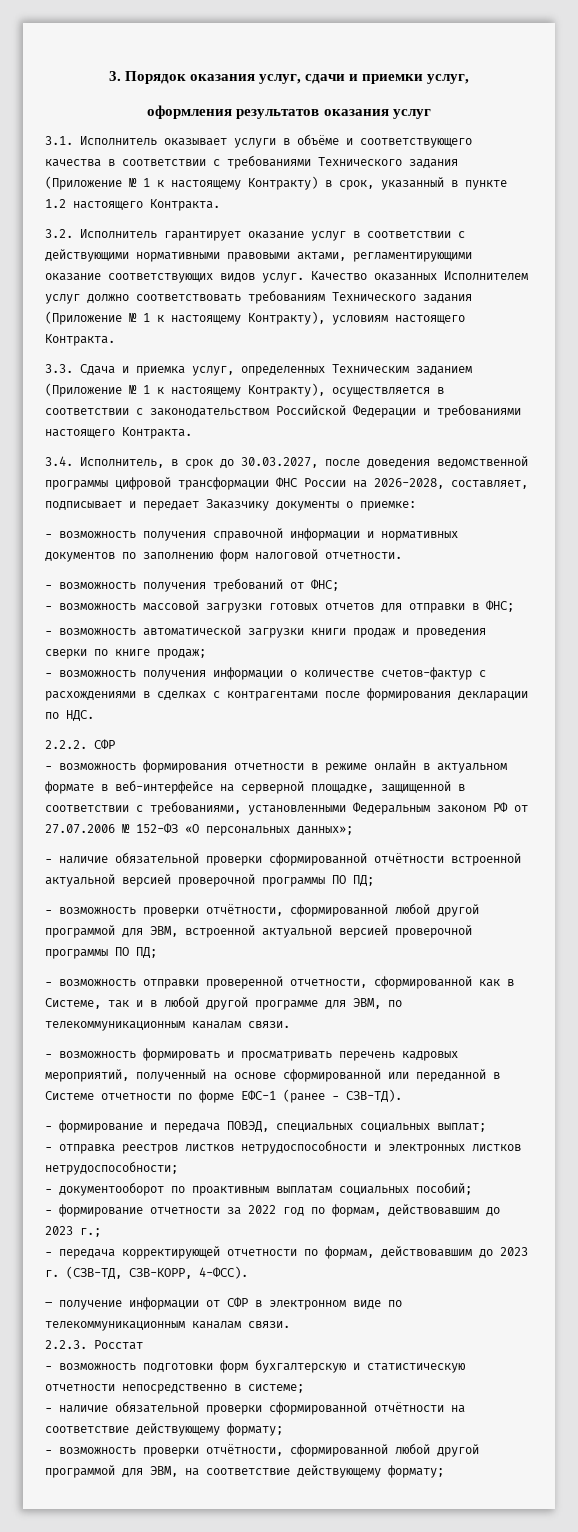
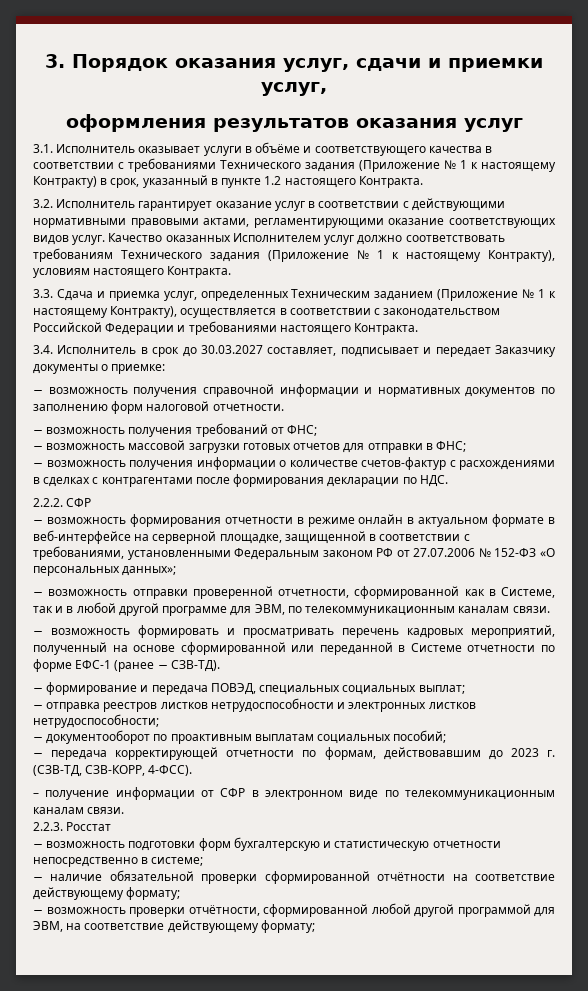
[80,457,164,468] Исполнитель, -> [57,345,137,354] Исполнитель
[241,456,528,468] [45,477,444,490] 30.03.2027, после доведения ведомственной программы цифровой трансформации ФНС России на 2026-2028, -> [201,345,263,354] 30.03.2027
[45,625,486,638] [45,649,206,659] // − возможность автоматической загрузки книги продаж и проведения сверки по книге продаж; -> (467, 446) none
[45,852,521,866] [45,874,374,887] [45,903,479,917] [45,925,472,938] [45,947,157,959] // − наличие обязательной проверки сформированной отчётности встроенной актуальной версией проверочной программы ПО ПД; // − возможность проверки отчётности, сформированной любой другой программой для ЭВМ, встроенной актуальной версией проверочной программы ПО ПД; -> (177, 571) none
[45,1204,500,1217] [45,1226,101,1237] // − формирование отчетности за 2022 год по формам, действовавшим до 2023 г.; -> (447, 736) none

